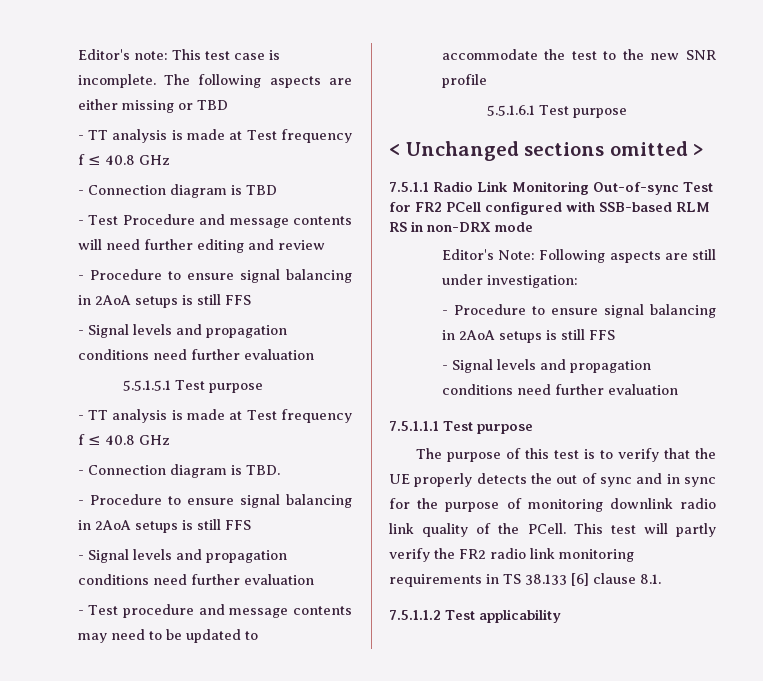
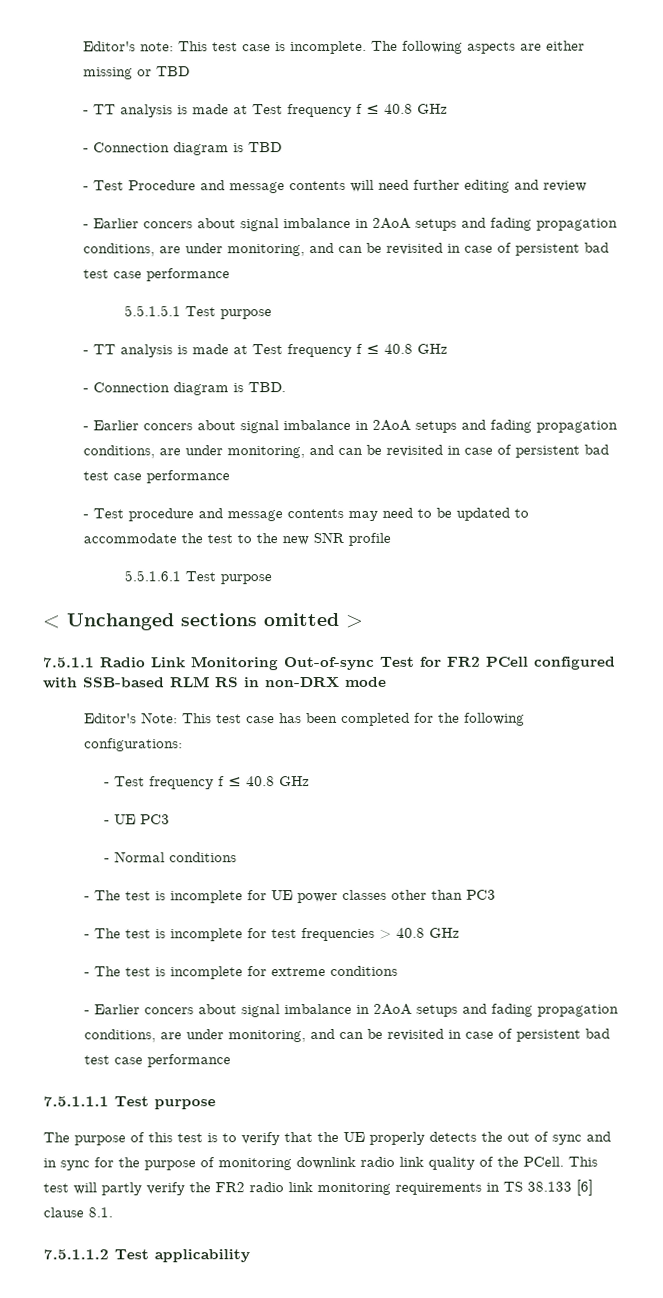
[89,269,352,283] [77,294,251,308] [77,324,287,338] [77,349,314,360] Procedure to ensure signal balancing in 2AoA setups is still FFS // - Signal levels and propagation conditions need further evaluation -> [92,217,618,232] [82,242,609,257] [82,268,230,282] Earlier concers about signal imbalance in 2AoA setups and fading propagation conditions, are under monitoring, and can be revisited in case of persistent bad test case performance
[89,494,352,508] [77,519,251,533] [77,549,287,563] [77,574,314,585] Procedure to ensure signal balancing in 2AoA setups is still FFS // - Signal levels and propagation conditions need further evaluation -> [92,419,618,434] [82,444,609,459] [82,470,230,484] Earlier concers about signal imbalance in 2AoA setups and fading propagation conditions, are under monitoring, and can be revisited in case of persistent bad test case performance
[539,249,716,263] [441,274,578,288] [441,304,716,318] [441,329,615,343] [441,359,651,373] [441,384,678,395] Following aspects are still under investigation: // - Procedure to ensure signal balancing in 2AoA setups is still FFS // - Signal levels and propagation conditions need further evaluation -> [181,712,525,726] [83,738,183,752] [104,776,311,790] [104,814,171,825] [104,851,238,863] [83,889,496,904] [83,927,460,942] [83,965,398,980] [83,1003,619,1018] [83,1028,610,1043] [83,1054,231,1068] This test case has been completed for the following configurations: // - Test frequency f ≤ 40.8 GHz // - UE PC3 // - Normal conditions // - The test is incomplete for UE power classes other than PC3 // - The test is incomplete for test frequencies > 40.8 GHz // - The test is incomplete for extreme conditions // - Earlier concers about signal imbalance in 2AoA setups and fading propagation conditions, are under monitoring, and can be revisited in case of persistent bad test case performance

